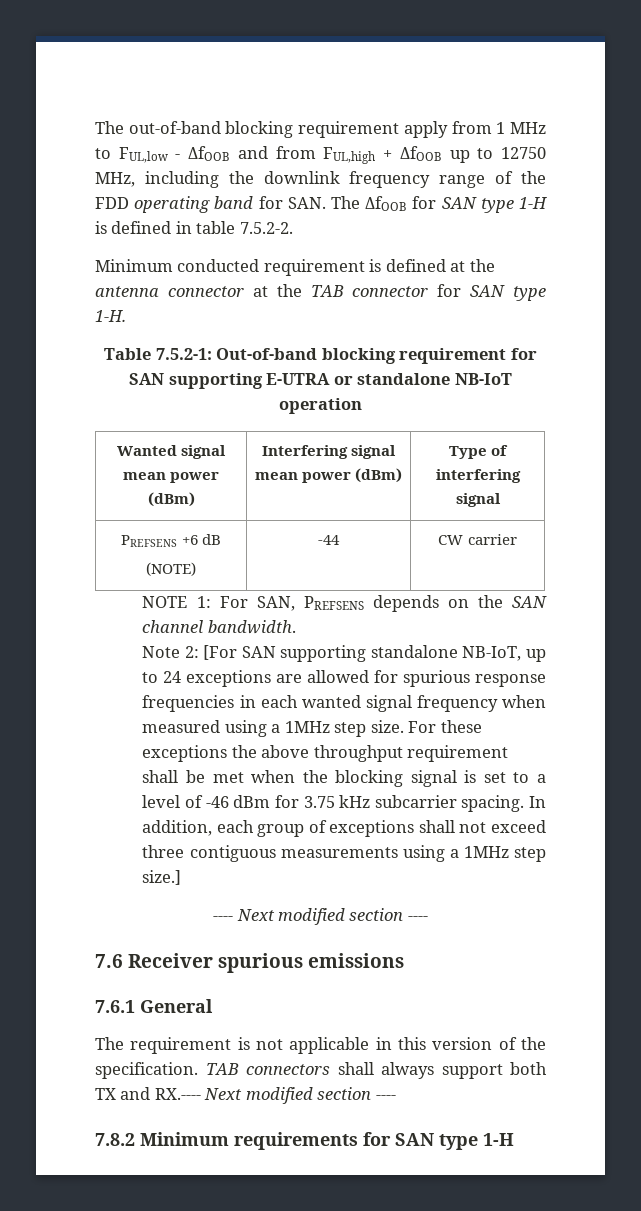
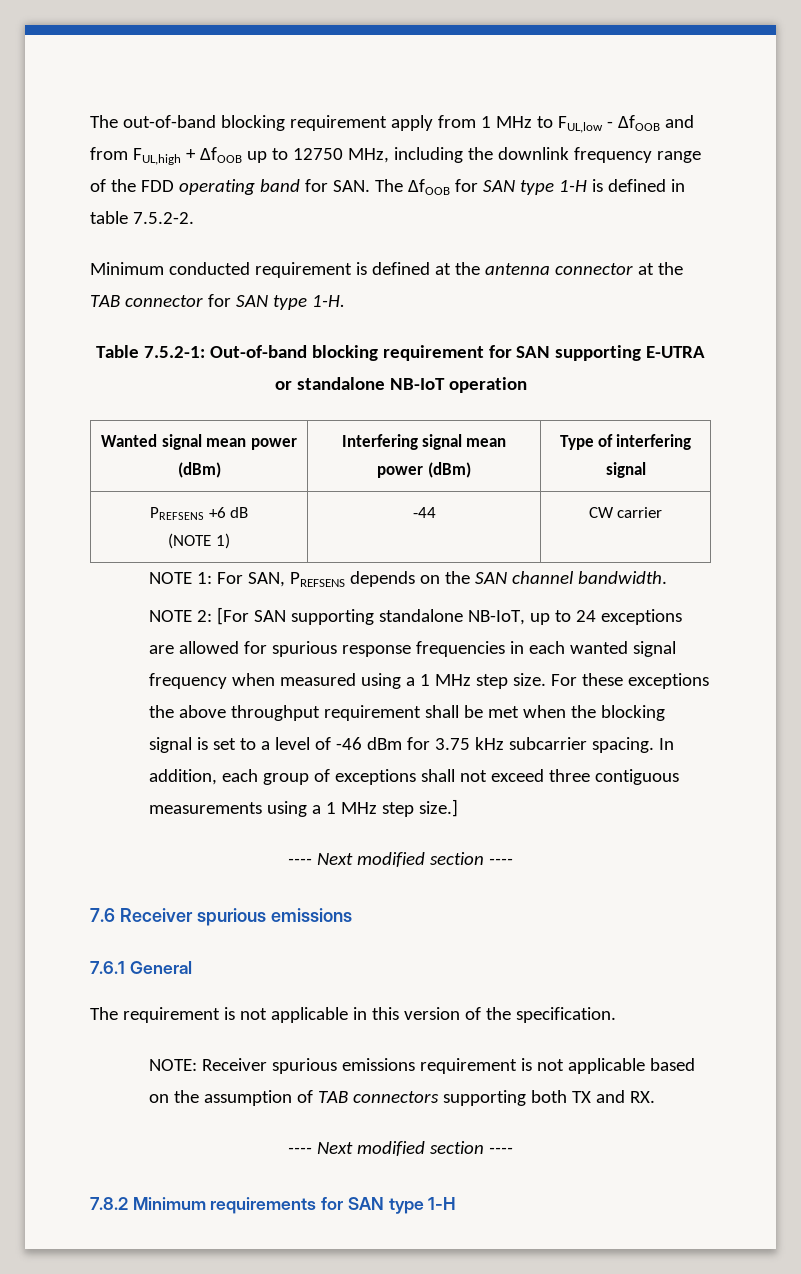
[146,562,196,576] (NOTE) -> [168,533,230,549] (NOTE 1)
[142,646,181,658] Note -> [149,610,193,622] NOTE
[284,721,330,733] 1MHz -> [420,674,472,686] 1 MHz
[463,846,509,858] 1MHz -> [326,802,378,814] 1 MHz
[205,1062,503,1079] TAB connectors shall always support -> [149,1058,696,1074] [149,1090,527,1106] // NOTE: Receiver spurious emissions requirement is not applicable based on the assumption of TAB connectors supporting
[154,1088,201,1100] RX.---- -> [630,1091,656,1103] [288,1147,313,1154] RX. // ----

